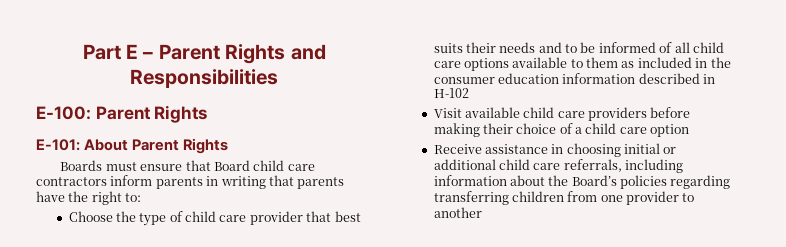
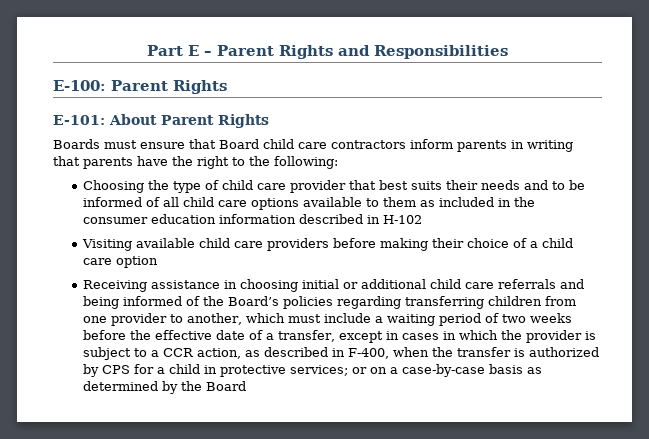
[125,193,142,202] [68,211,113,222] to: // Choose -> [232,156,338,169] [83,180,145,193] to the following: // Choosing
[433,108,462,118] Visit -> [82,239,133,251] Visiting
[433,144,482,154] Receive -> [83,280,148,292] Receiving
[563,159,684,173] [433,175,545,186] referrals, including information about -> [498,279,585,289] [83,296,201,309] referrals and being informed of
[433,207,482,218] another -> [187,313,573,326] [83,330,597,343] [83,347,600,360] [83,364,543,377] [83,381,247,394] another, which must include a waiting period of two weeks before the effective date of a transfer, except in cases in which the provider is subject to a CCR action, as described in F-400, when the transfer is authorized by CPS for a child in protective services; or on a case-by-case basis as determined by the Board

